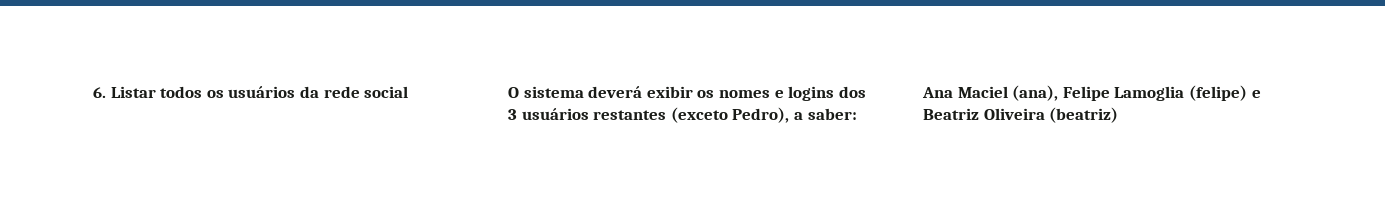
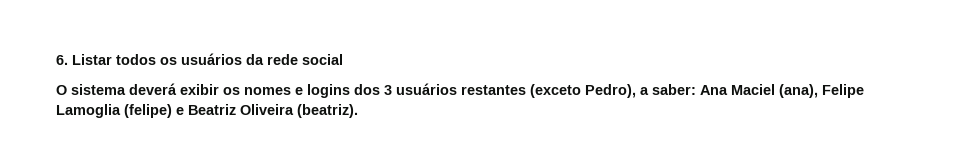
[1049,107,1119,123] (beatriz) -> [297,104,358,118] (beatriz).

